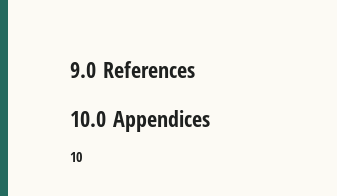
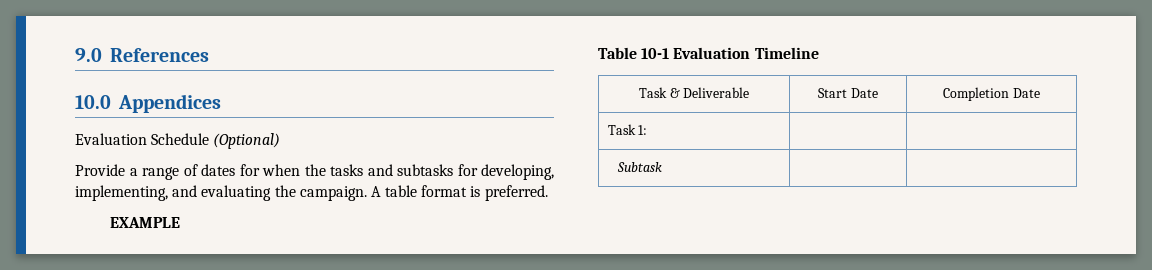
[70,152,82,162] 10 -> [75,133,281,149] [75,164,554,180] [75,185,548,201] [110,217,181,228] [598,47,819,59] [638,87,750,98] [818,88,878,98] [943,87,1040,101] [607,124,648,135] [617,162,663,172] Evaluation Schedule (Optional) // Provide a range of dates for when the tasks and subtasks for developing, implementing, and evaluating the campaign. A table format is preferred. // EXAMPLE // Table 10-1 Evaluation Timeline // Task & Deliverable | Start Date | Completion Date // Task 1: | | // Subtask | |

